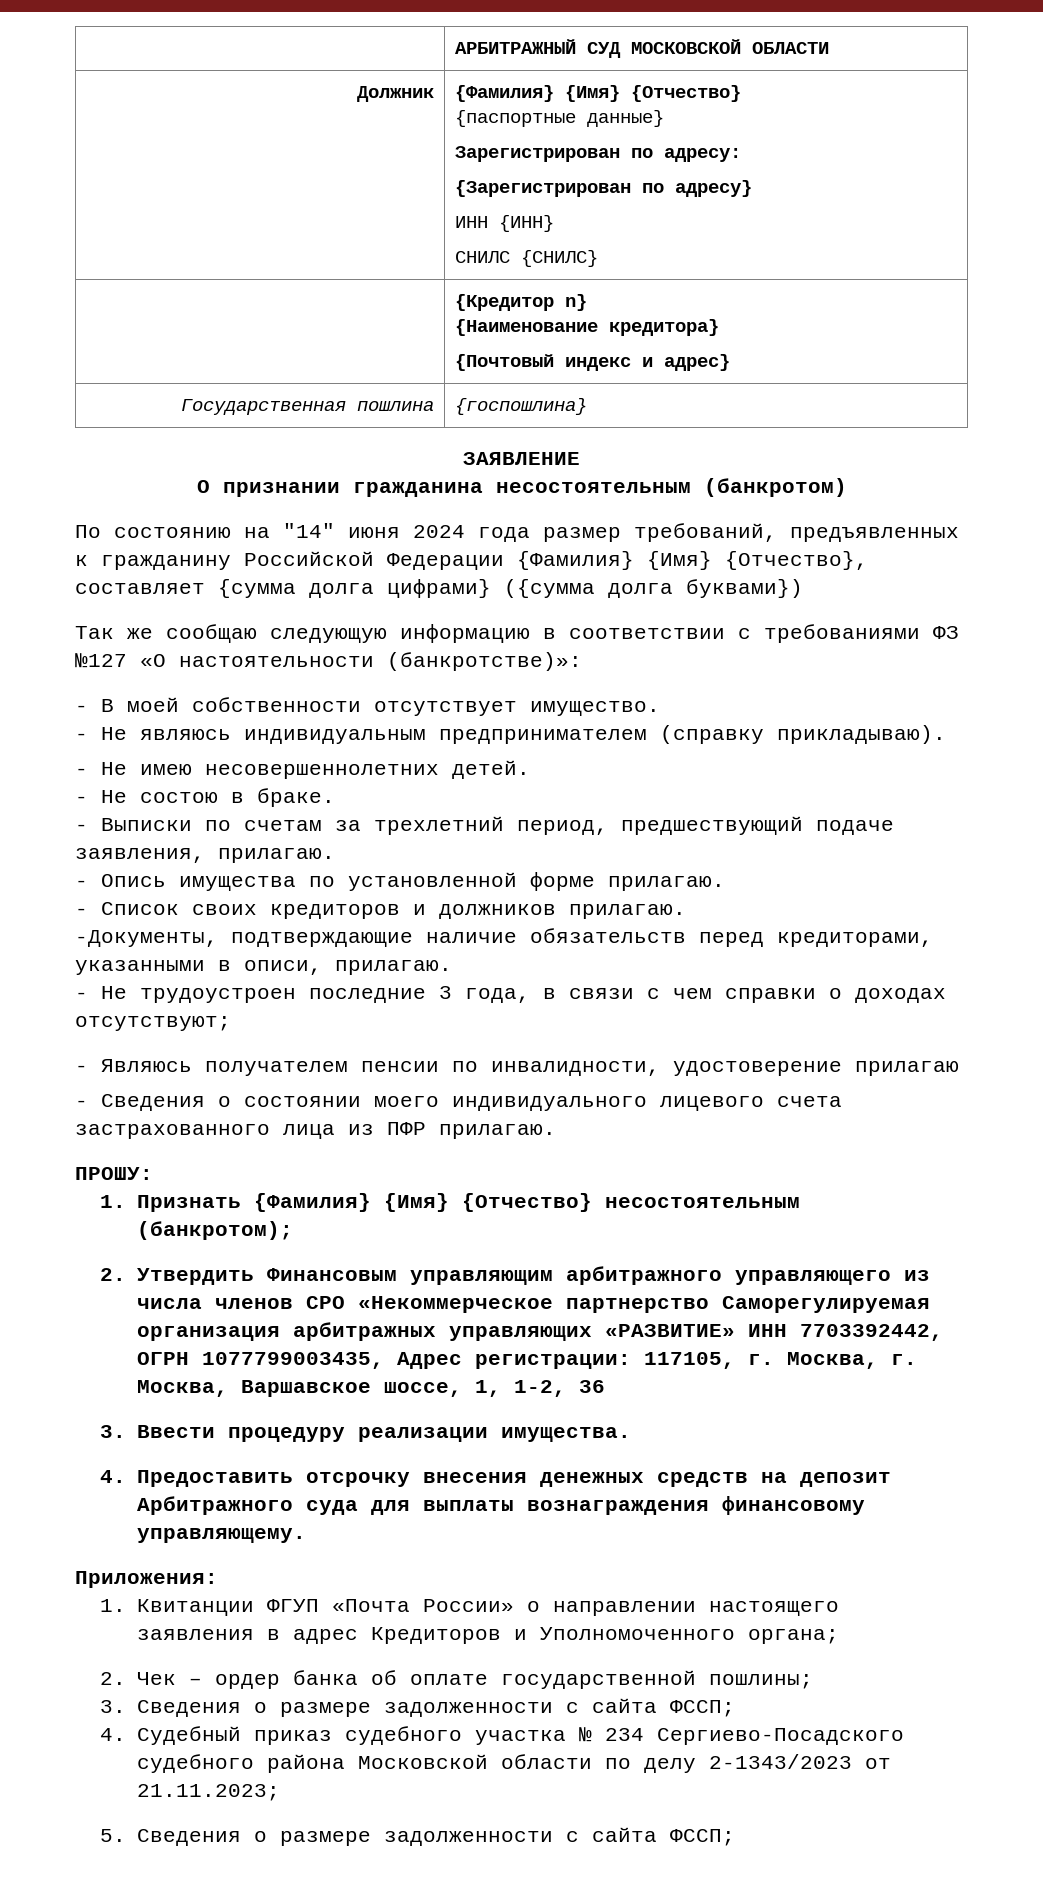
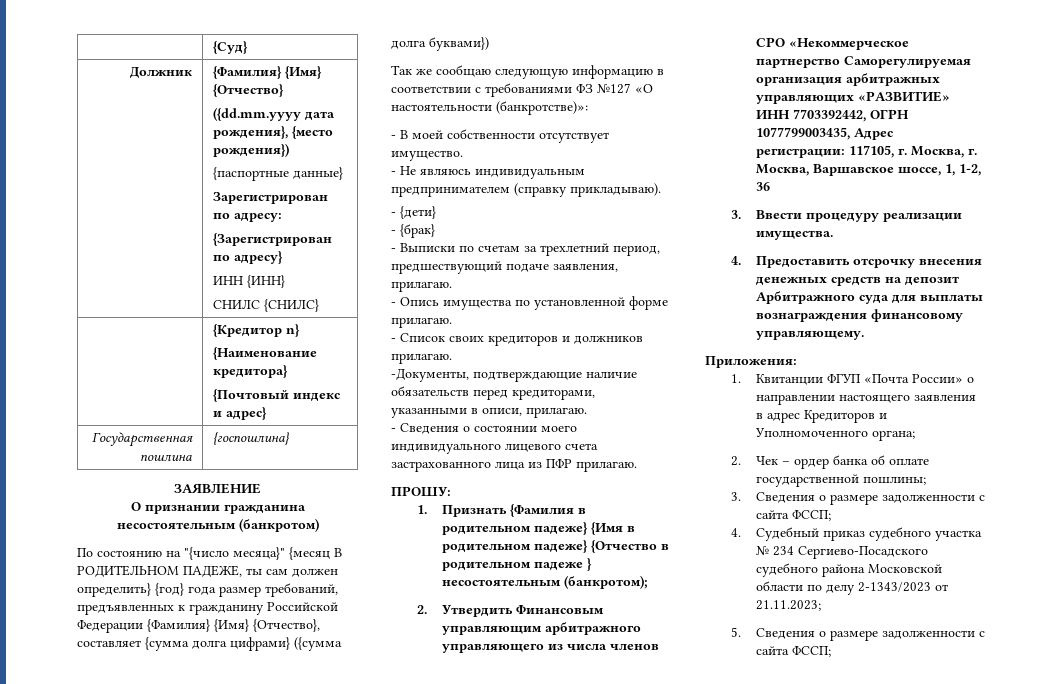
[454,39,829,58] | АРБИТРАЖНЫЙ СУД МОСКОВСКОЙ ОБЛАСТИ -> [212,41,248,54] | {Суд}
(741, 93) none -> [212,107,335,121] [212,126,333,139] [212,143,289,157] // ({dd.mm.yyyy дата рождения}, {место рождения})
[283,523,465,538] "14" июня 2024 -> [184,547,342,560] [77,565,338,578] [77,583,184,597] "{число месяца}" {месяц В РОДИТЕЛЬНОМ ПАДЕЖЕ, ты сам должен определить} {год}
[101,760,530,779] [75,788,335,807] Не имею несовершеннолетних детей. // - Не состою в браке. -> [400,206,436,219] [391,224,435,238] {дети} // - {брак}
[75,986,946,1003] [75,1016,231,1031] [75,1059,959,1076] // - Не трудоустроен последние 3 года, в связи с чем справки о доходах отсутствуют; // - Являюсь получателем пенсии по инвалидности, удостоверение прилагаю -> (587, 412) none
[253,1193,592,1212] {Фамилия} {Имя} {Отчество} -> [510,504,587,517] [442,522,636,535] [442,540,670,553] [442,558,593,571] {Фамилия в родительном падеже} {Имя в родительном падеже} {Отчество в родительном падеже }

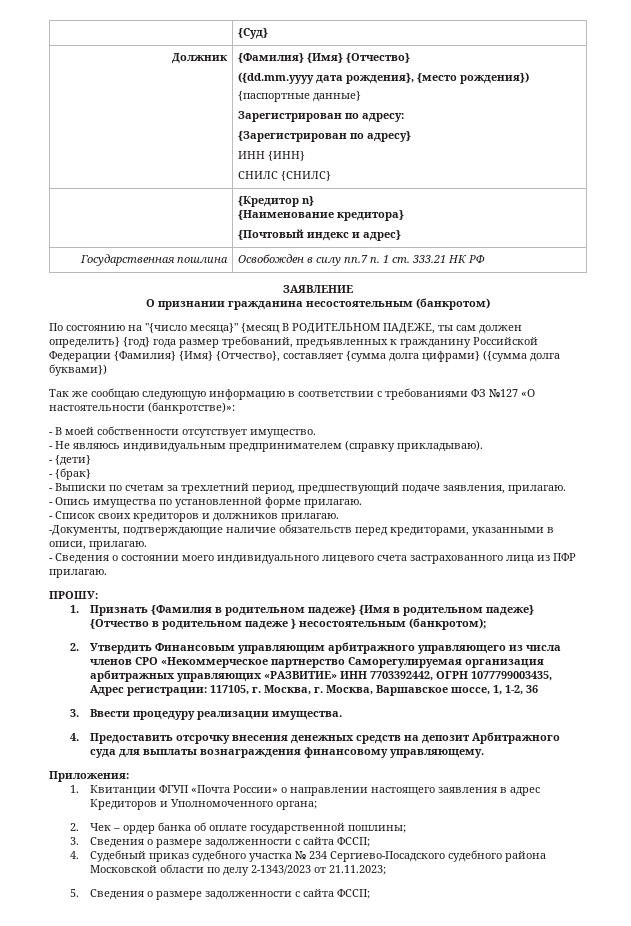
[212,432,289,446] {госпошлина} -> [237,254,485,266] Освобожден в силу пп.7 п. 1 ст. 333.21 НК РФ

